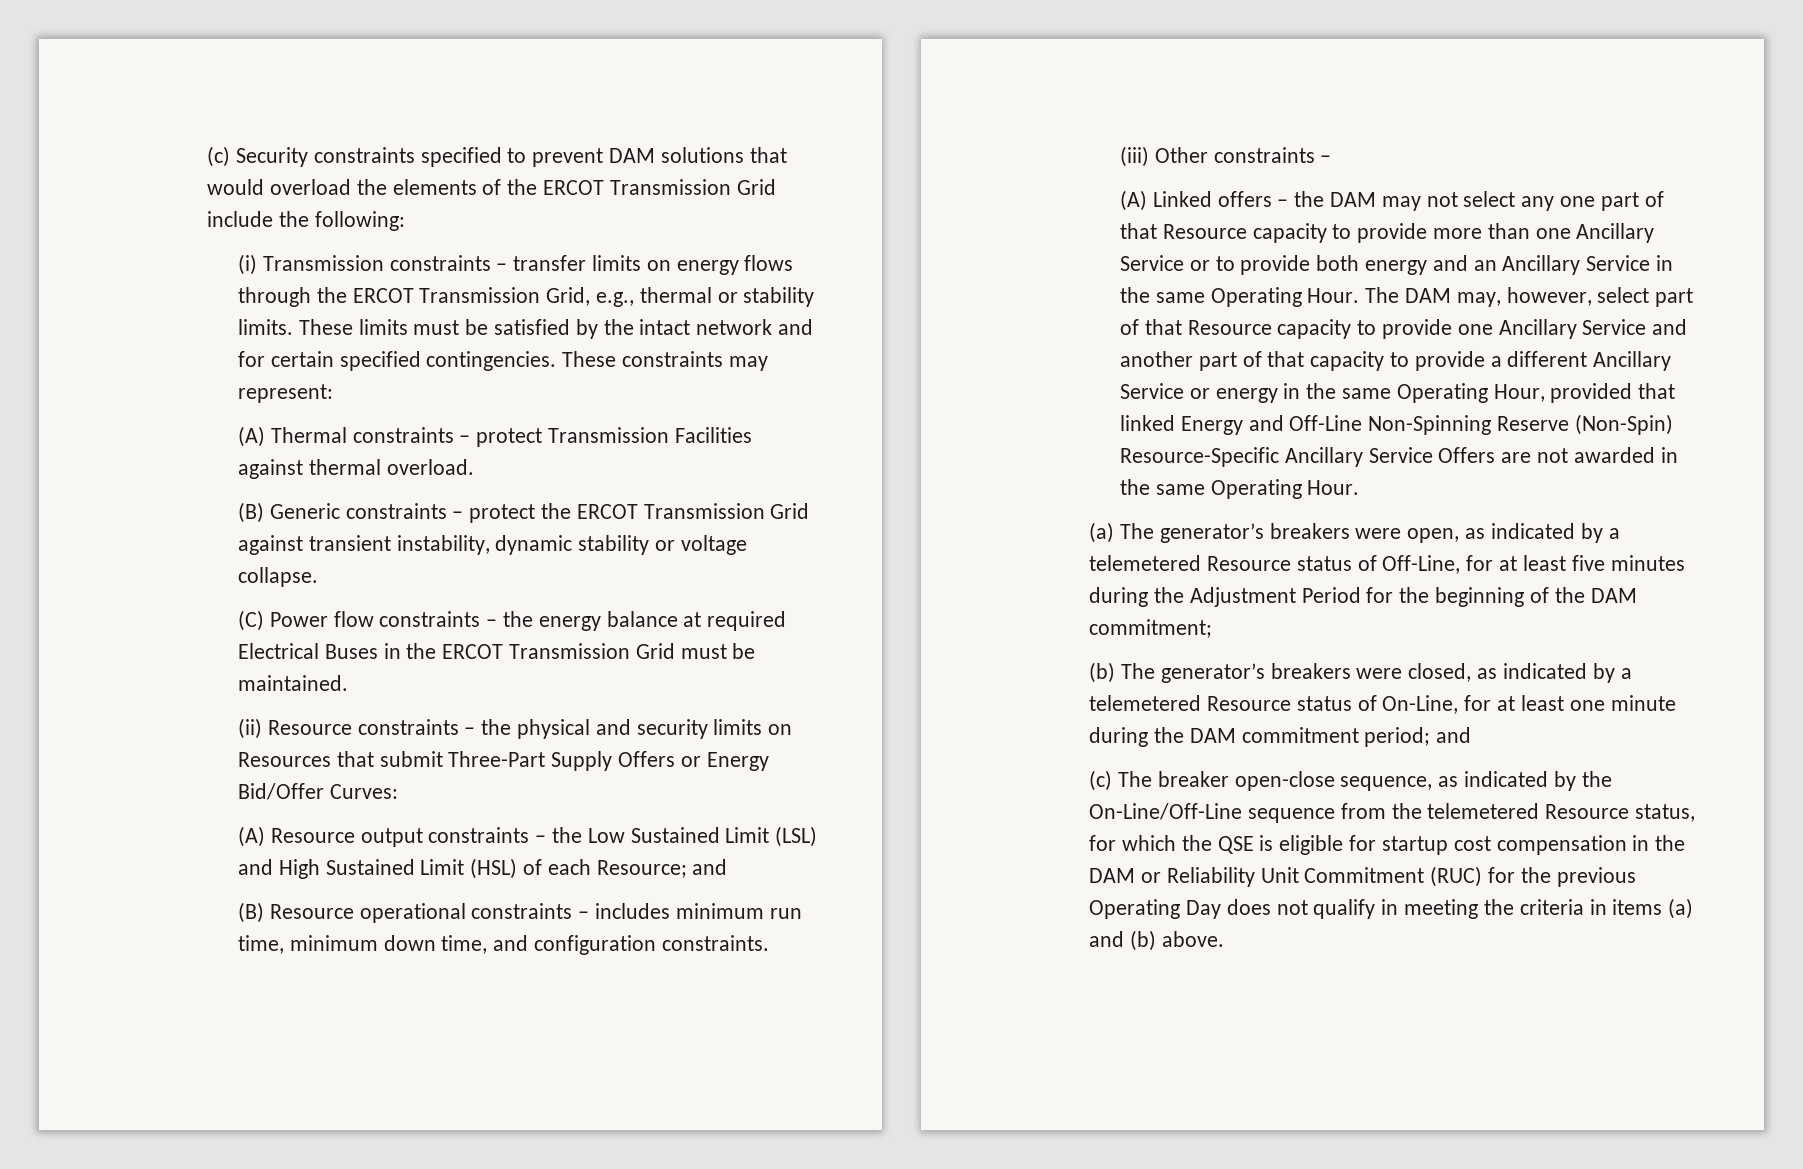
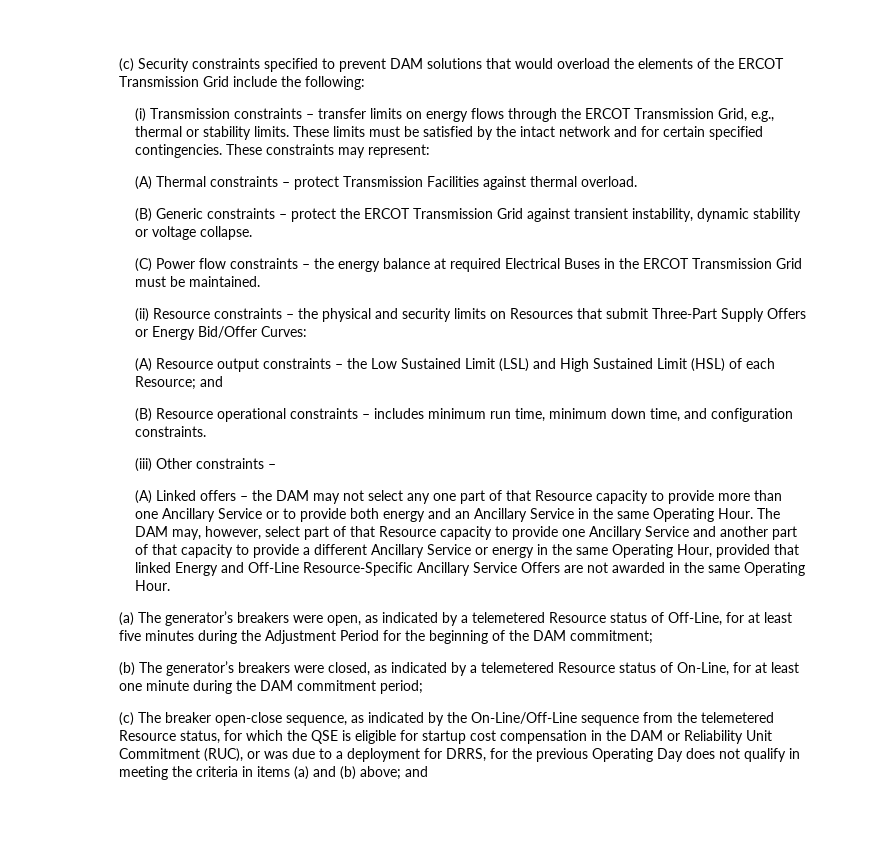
[1368,414,1673,435] Non-Spinning Reserve (Non-Spin) -> (300, 567) none
[1436,727,1472,743] and -> (424, 687) none
[1430,866,1483,887] (RUC) -> [204,748,487,762] (RUC), or was due to a deployment for DRRS,
[1161,931,1224,947] above. -> [360,766,429,780] above; and

